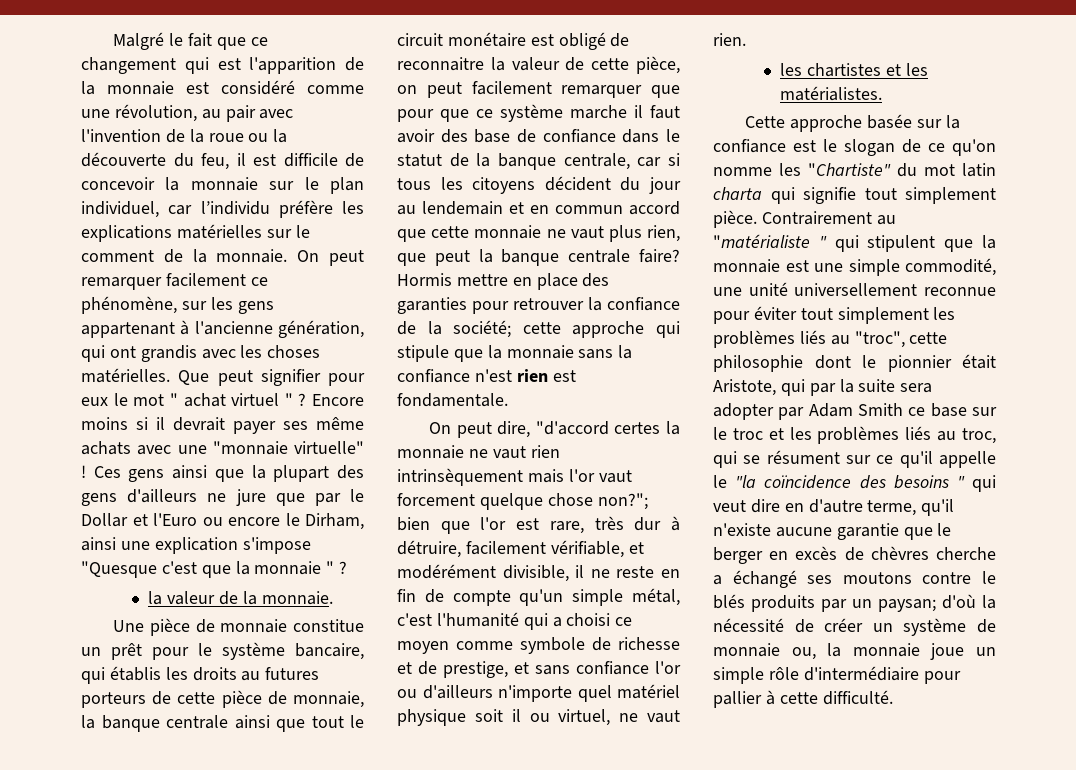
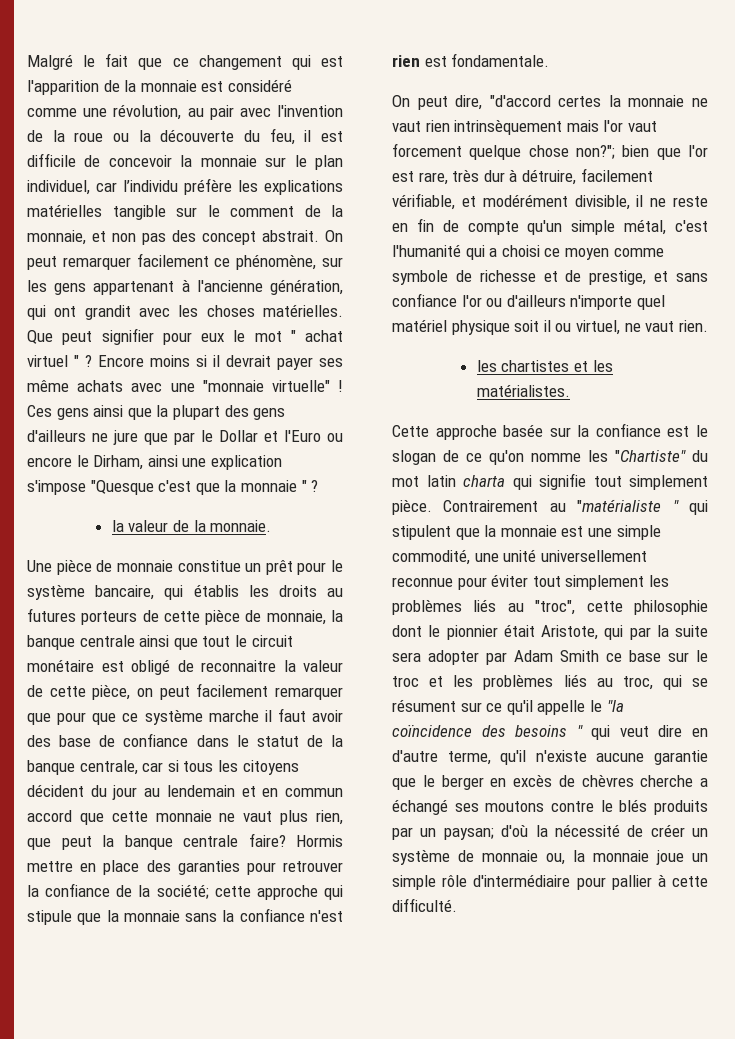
(262, 231) none -> [112,205,166,220] tangible
[216,249,288,263] monnaie. -> [27,230,319,245] monnaie, et non pas des concept abstrait.
[140,345,197,362] grandis -> [84,305,131,320] grandit

